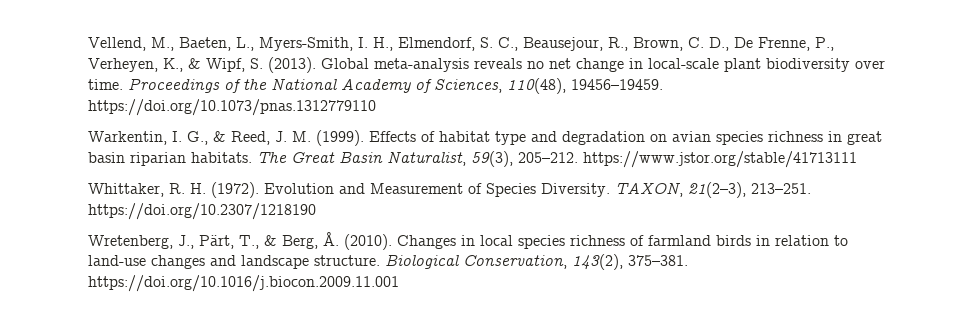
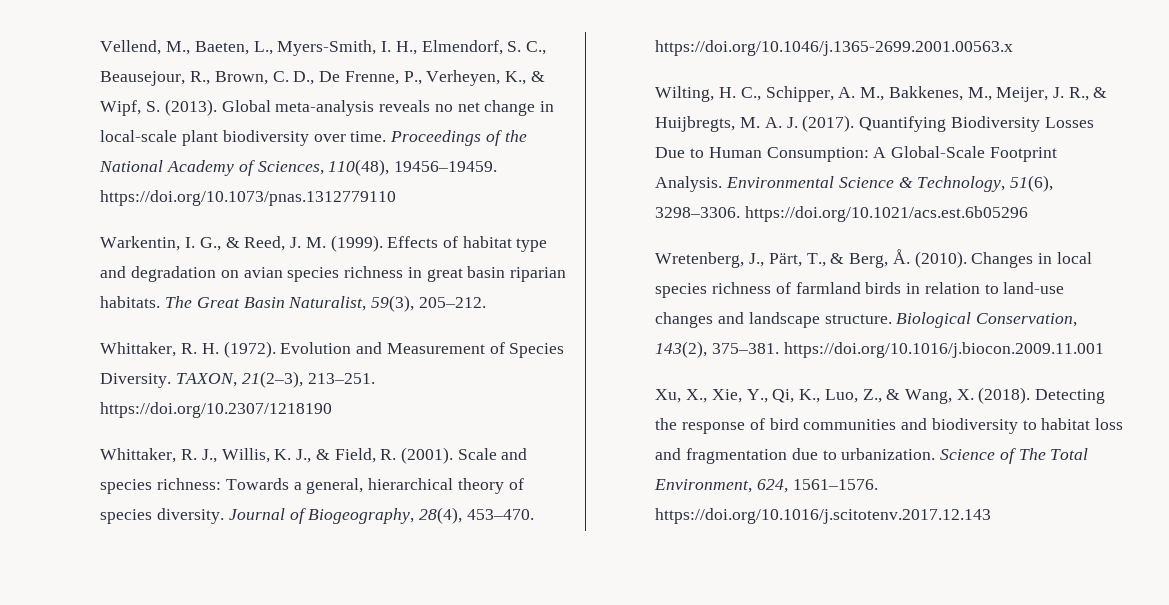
[583,151,858,168] https://www.jstor.org/stable/41713111 -> (486, 302) none
(317, 211) none -> [100,447,528,464] [100,478,524,494] [100,507,534,524] [655,40,1014,56] [655,86,1108,102] [655,115,1094,132] [655,146,1057,162] [655,175,1054,192] [655,206,1029,222] // Whittaker, R. J., Willis, K. J., & Field, R. (2001). Scale and species richness: Towards a general, hierarchical theory of species diversity. Journal of Biogeography, 28(4), 453–470. https://doi.org/10.1046/j.1365-2699.2001.00563.x // Wilting, H. C., Schipper, A. M., Bakkenes, M., Meijer, J. R., & Huijbregts, M. A. J. (2017). Quantifying Biodiversity Losses Due to Human Consumption: A Global-Scale Footprint Analysis. Environmental Science & Technology, 51(6), 3298–3306. https://doi.org/10.1021/acs.est.6b05296
(400, 283) none -> [655,387,1106,404] [655,418,1123,434] [655,448,1089,464] [654,479,878,493] [655,508,992,524] // Xu, X., Xie, Y., Qi, K., Luo, Z., & Wang, X. (2018). Detecting the response of bird communities and biodiversity to habitat loss and fragmentation due to urbanization. Science of The Total Environment, 624, 1561–1576. https://doi.org/10.1016/j.scitotenv.2017.12.143

